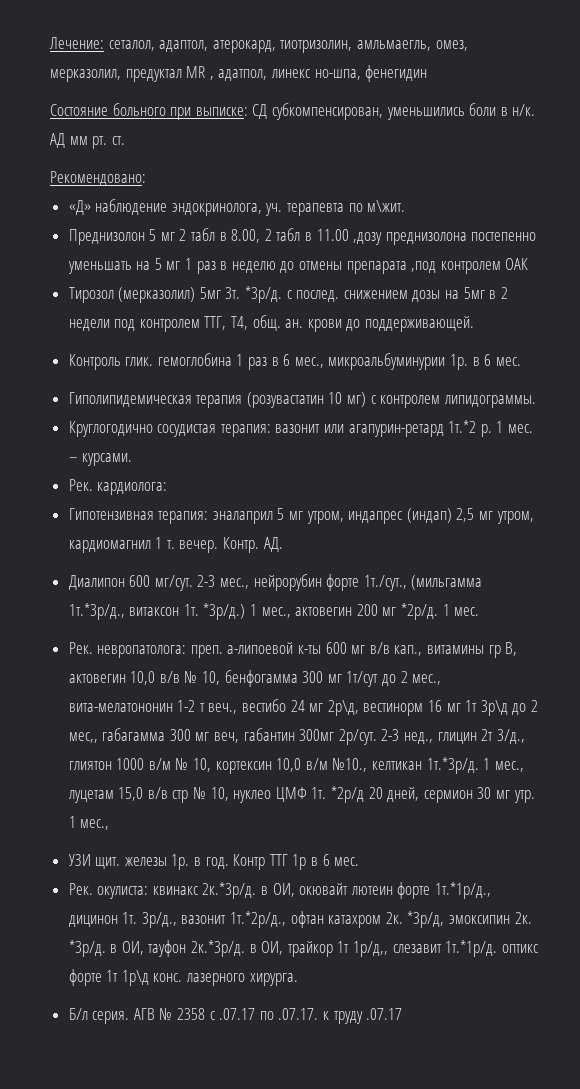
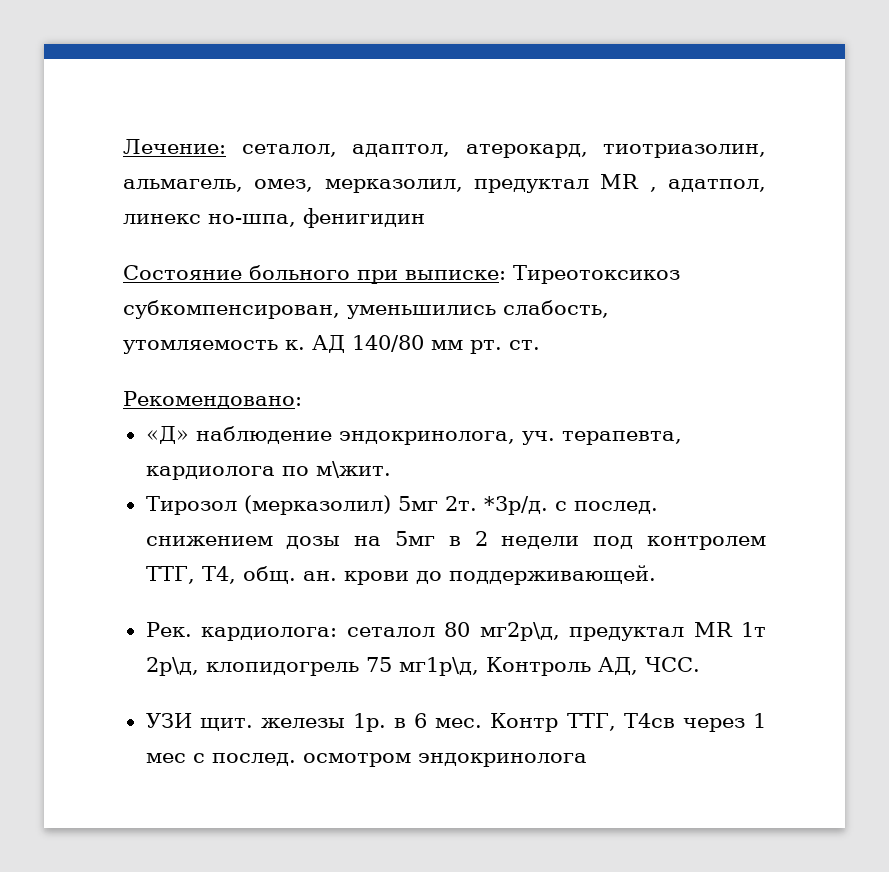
[280,40,431,53] тиотризолин, амльмаегль, -> [603,144,766,158] [123,179,243,192] тиотриазолин, альмагель,
[365,65,428,82] фенегидин -> [303,208,425,228] фенигидин
[252,104,268,119] СД -> [513,265,680,284] Тиреотоксикоз
[469,103,536,116] [50,133,65,148] боли в н/к. АД -> [503,300,609,318] [123,335,424,354] слабость, утомляемость к. АД 140/80
[287,203,345,216] терапевта -> [561,431,682,445] [145,466,275,480] терапевта, кардиолога
[68,228,537,245] [67,258,529,274] // Преднизолон 5 мг 2 табл в 8.00, 2 табл в 11.00 ,дозу преднизолона постепенно уменьшать на 5 мг 1 раз в неделю до отмены препарата ,под контролем ОАК -> (391, 469) none
[225,287,241,299] 3т. -> [444,496,477,511] 2т.
[68,353,521,370] [68,392,536,408] [68,420,534,437] [68,453,133,466] [68,479,168,495] [68,508,534,524] [68,537,283,553] [68,574,483,591] [68,603,480,620] [68,642,518,658] [68,670,442,687] [68,699,538,716] [68,728,525,745] [68,757,524,774] [67,786,535,803] [68,816,110,830] Контроль глик. гемоглобина 1 раз в 6 мес., микроальбуминурии 1р. в 6 мес. // Гиполипидемическая терапия (розувастатин 10 мг) с контролем липидограммы. // Круглогодично сосудистая терапия: вазонит или агапурин-ретард 1т.*2 р. 1 мес. – курсами. // Рек. кардиолога: // Гипотензивная терапия: эналаприл 5 мг утром, индапрес (индап) 2,5 мг утром, кардиомагнил 1 т. вечер. Контр. АД. // Диалипон 600 мг/сут. 2-3 мес., нейрорубин форте 1т./сут., (мильгамма 1т.*3р/д., витаксон 1т. *3р/д.) 1 мес., актовегин 200 мг *2р/д. 1 мес. // Рек. невропатолога: преп. а-липоевой к-ты 600 мг в/в кап., витамины гр В, актовегин 10,0 в/в № 10, бенфогамма 300 мг 1т/сут до 2 мес., вита-мелатононин 1-2 т веч., вестибо 24 мг 2р\д, вестинорм 16 мг 1т 3р\д до 2 мес,, габагамма 300 мг веч, габантин 300мг 2р/сут. 2-3 нед., глицин 2т 3/д., глиятон 1000 в/м № 10, кортексин 10,0 в/м №10., келтикан 1т.*3р/д. 1 мес., луцетам 15,0 в/в стр № 10, нуклео ЦМФ 1т. *2р/д 20 дней, сермион 30 мг утр. 1 мес., -> [145,622,766,641] [145,657,700,676] Рек. кардиолога: сеталол 80 мг2р\д, предуктал MR 1т 2р\д, клопидогрель 75 мг1р\д, Контроль АД, ЧСС.
[205,854,360,870] [68,882,492,899] [68,911,532,928] [68,940,538,957] [68,969,298,986] [68,1008,403,1024] год. Контр ТТГ 1р в 6 мес. // Рек. окулиста: квинакс 2к.*3р/д. в ОИ, окювайт лютеин форте 1т.*1р/д., дицинон 1т. 3р/д., вазонит 1т.*2р/д., офтан катахром 2к. *3р/д, эмоксипин 2к. *3р/д. в ОИ, тауфон 2к.*3р/д. в ОИ, трайкор 1т 1р/д,, слезавит 1т.*1р/д. оптикс форте 1т 1р\д конс. лазерного хирурга. // Б/л серия. АГВ № 2358 с .07.17 по .07.17. к труду .07.17 -> [414,713,766,732] [145,753,587,767] 6 мес. Контр ТТГ, Т4св через 1 мес с послед. осмотром эндокринолога

